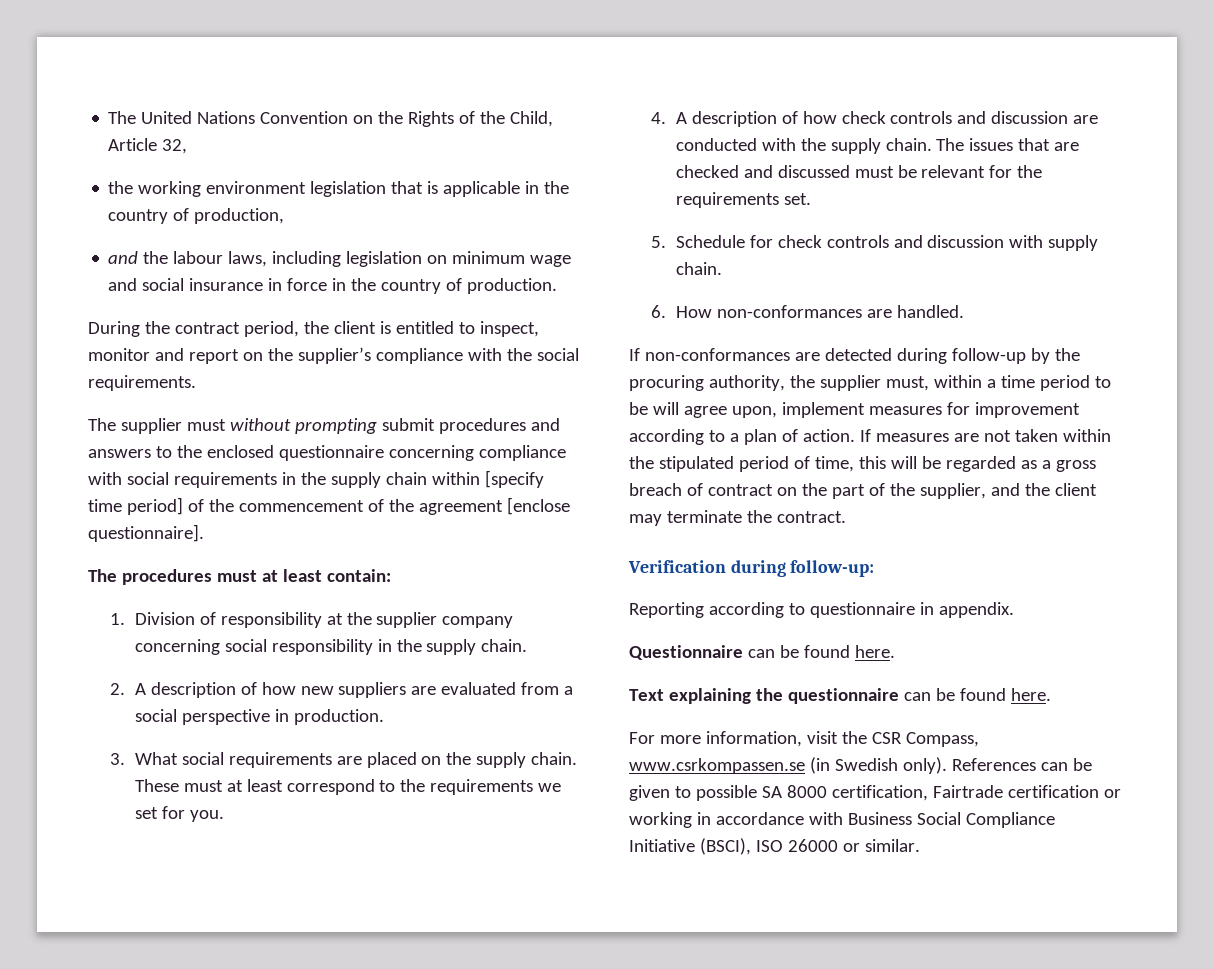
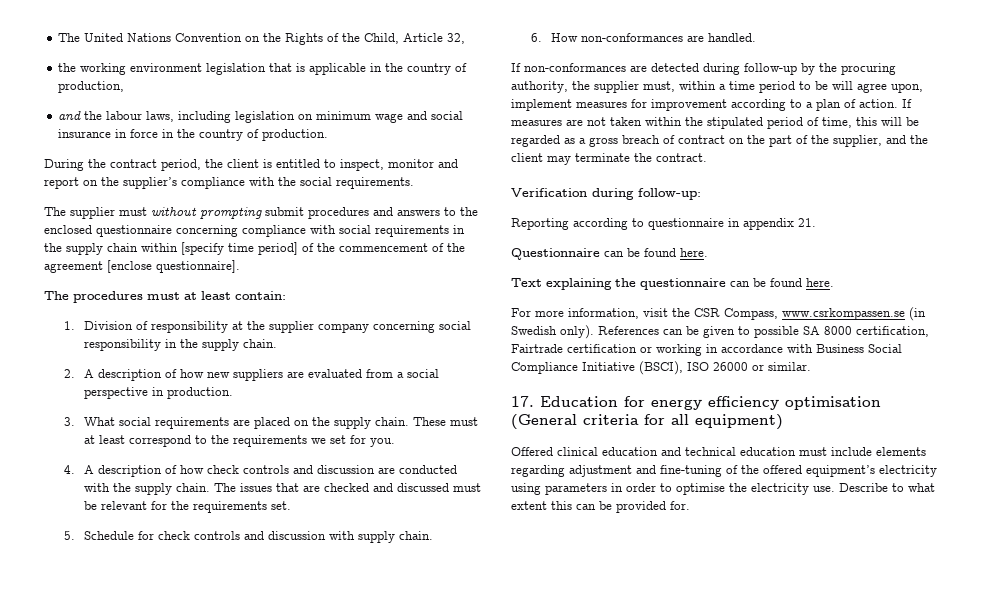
[938,602,1014,618] appendix. -> [743,218,816,230] appendix 21.
(920, 845) none -> [511,396,881,410] [511,414,783,430] [511,447,926,456] [511,465,937,477] [511,483,935,495] [511,501,690,513] // 17. Education for energy efficiency optimisation (General criteria for all equipment) // Offered clinical education and technical education must include elements regarding adjustment and fine-tuning of the offered equipment’s electricity using parameters in order to optimise the electricity use. Describe to what extent this can be provided for.

